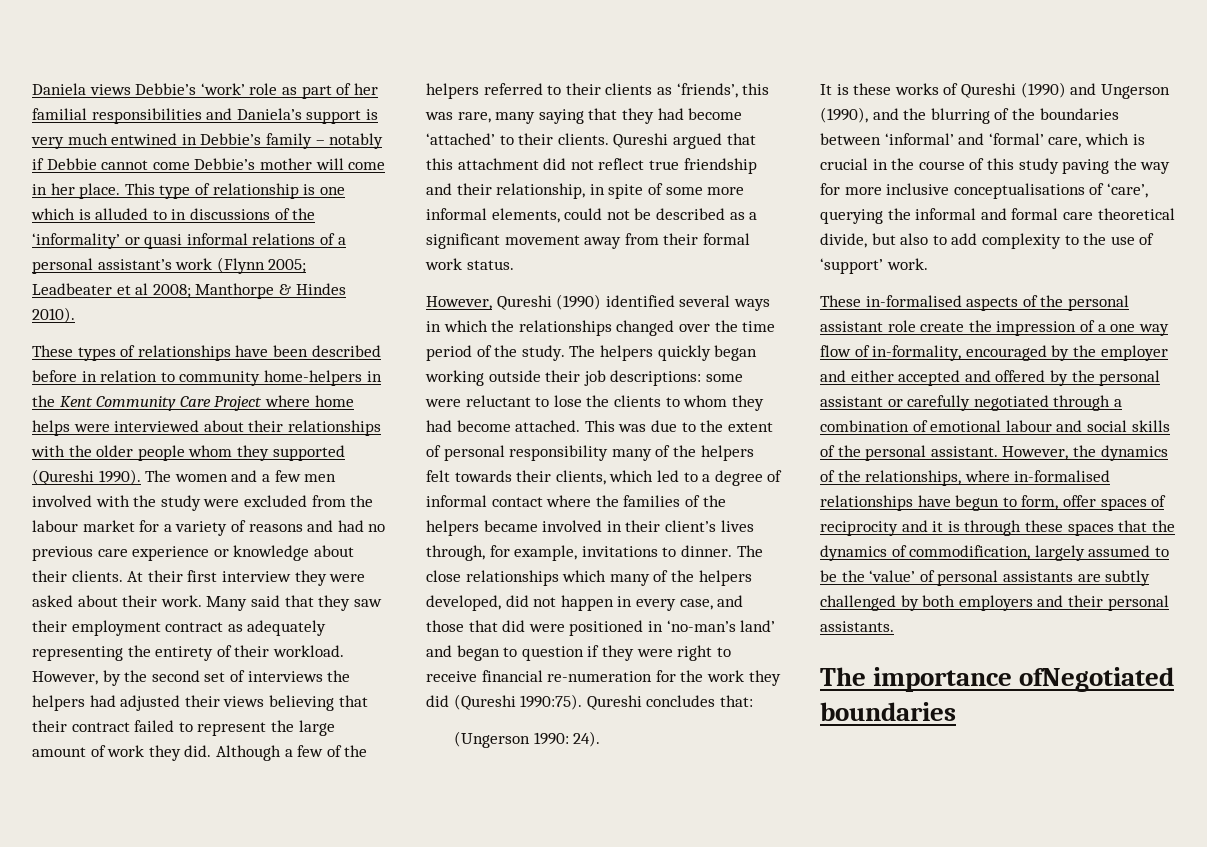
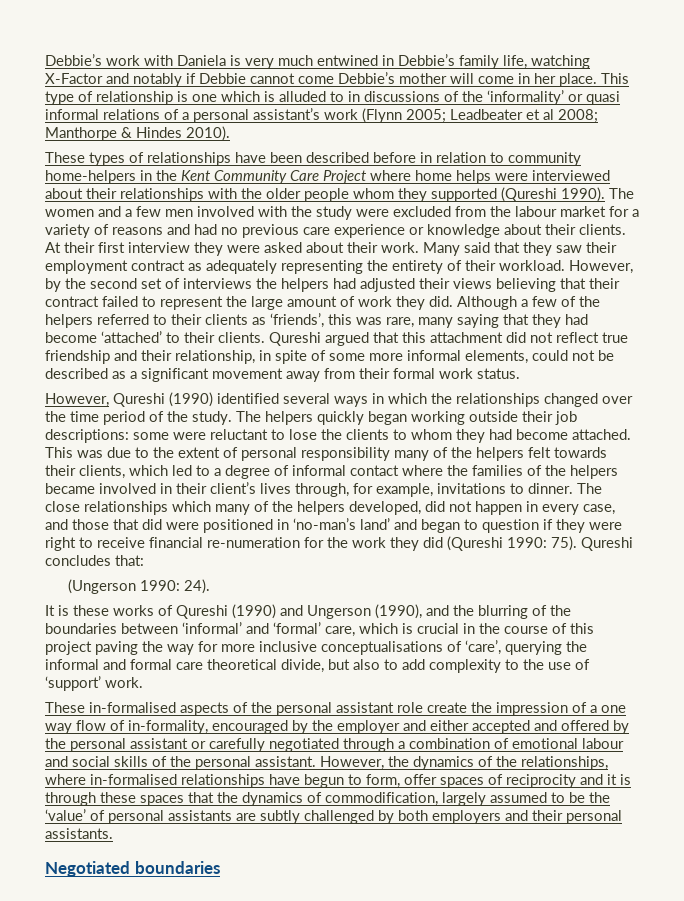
[32,83,378,99] [32,108,362,124] Daniela views Debbie’s ‘work’ role as part of her familial responsibilities and Daniela’s support -> [45,54,226,66] Debbie’s work with Daniela
[315,140,325,145] – -> [503,55,590,69] [45,73,129,84] life, watching X-Factor and
[520,694,583,710] 1990:75). -> [507,536,577,551] 1990: 75).
[1018,158,1059,174] study -> [45,641,92,655] project
[820,667,1175,692] The importance ofNegotiated -> [45,861,130,877] Negotiated

